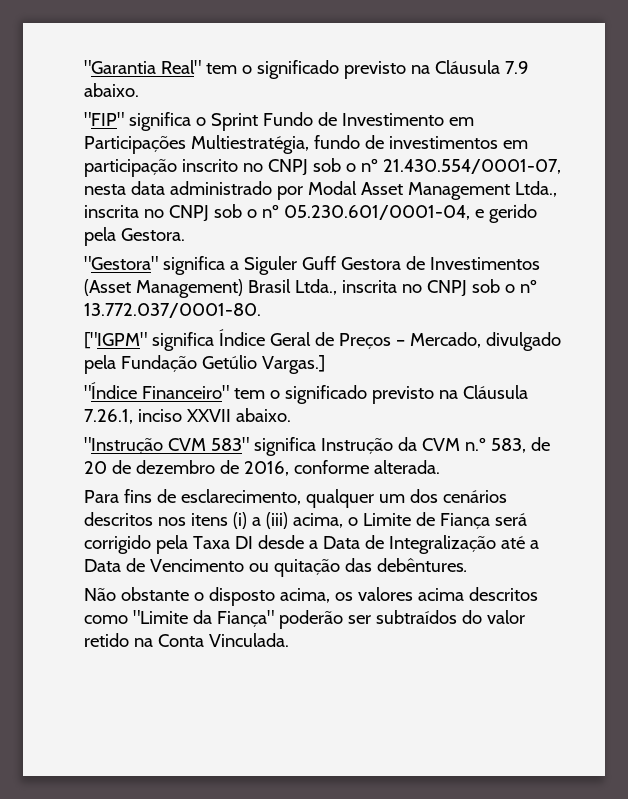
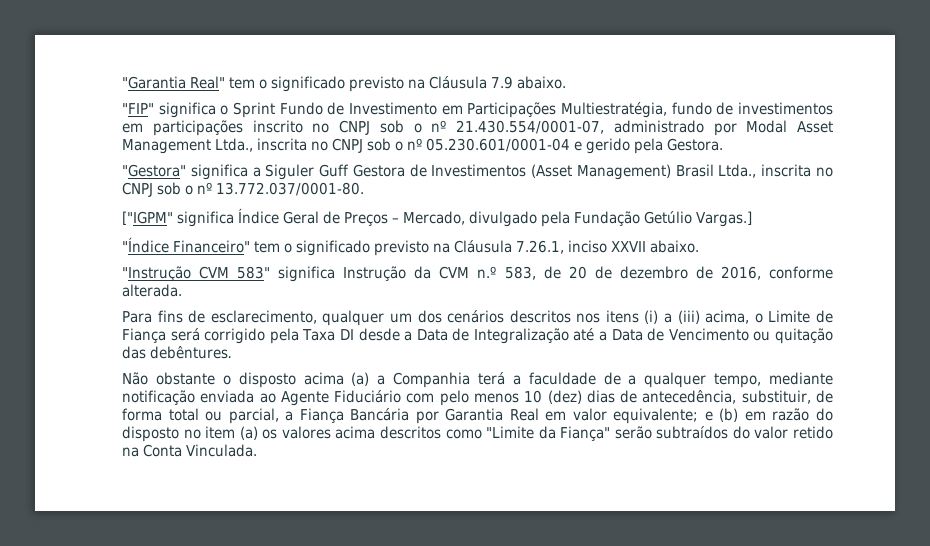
[83,159,177,177] participação -> [152,120,243,136] participações
[83,181,165,195] nesta data -> (605, 127) none
[283,205,470,220] 05.230.601/0001-04, -> [426,138,571,152] 05.230.601/0001-04
[279,588,330,603] acima, -> [303,372,834,388] [122,390,834,406] [122,408,833,424] [122,426,258,442] acima (a) a Companhia terá a faculdade de a qualquer tempo, mediante notificação enviada ao Agente Fiduciário com pelo menos 10 (dez) dias de antecedência, substituir, de forma total ou parcial, a Fiança Bancária por Garantia Real em valor equivalente; e (b) em razão do disposto no item (a)
[278,610,371,629] poderão ser -> [614,426,652,439] serão

